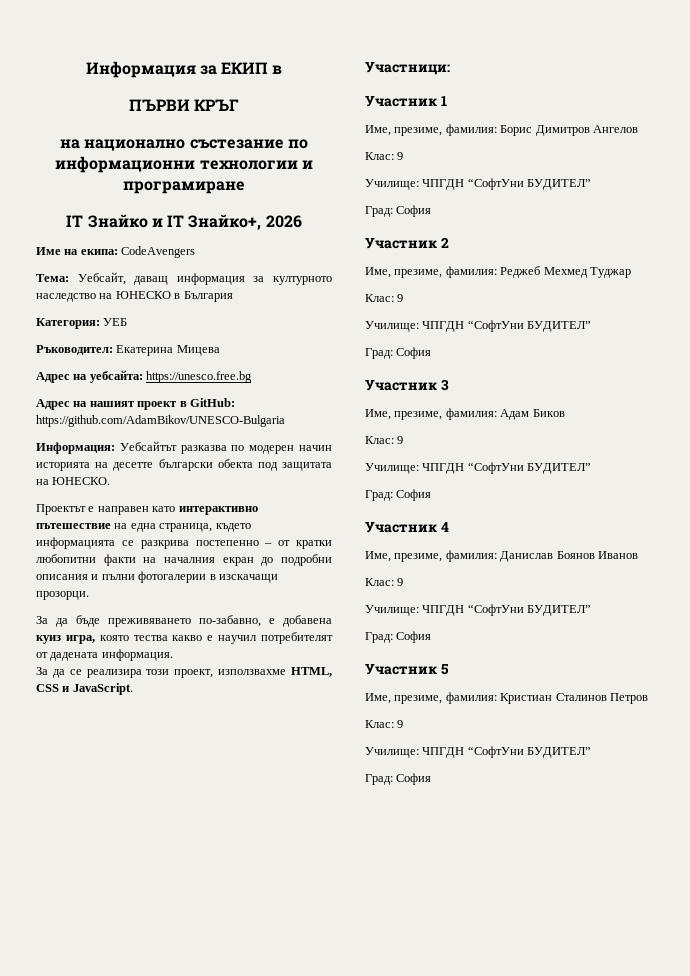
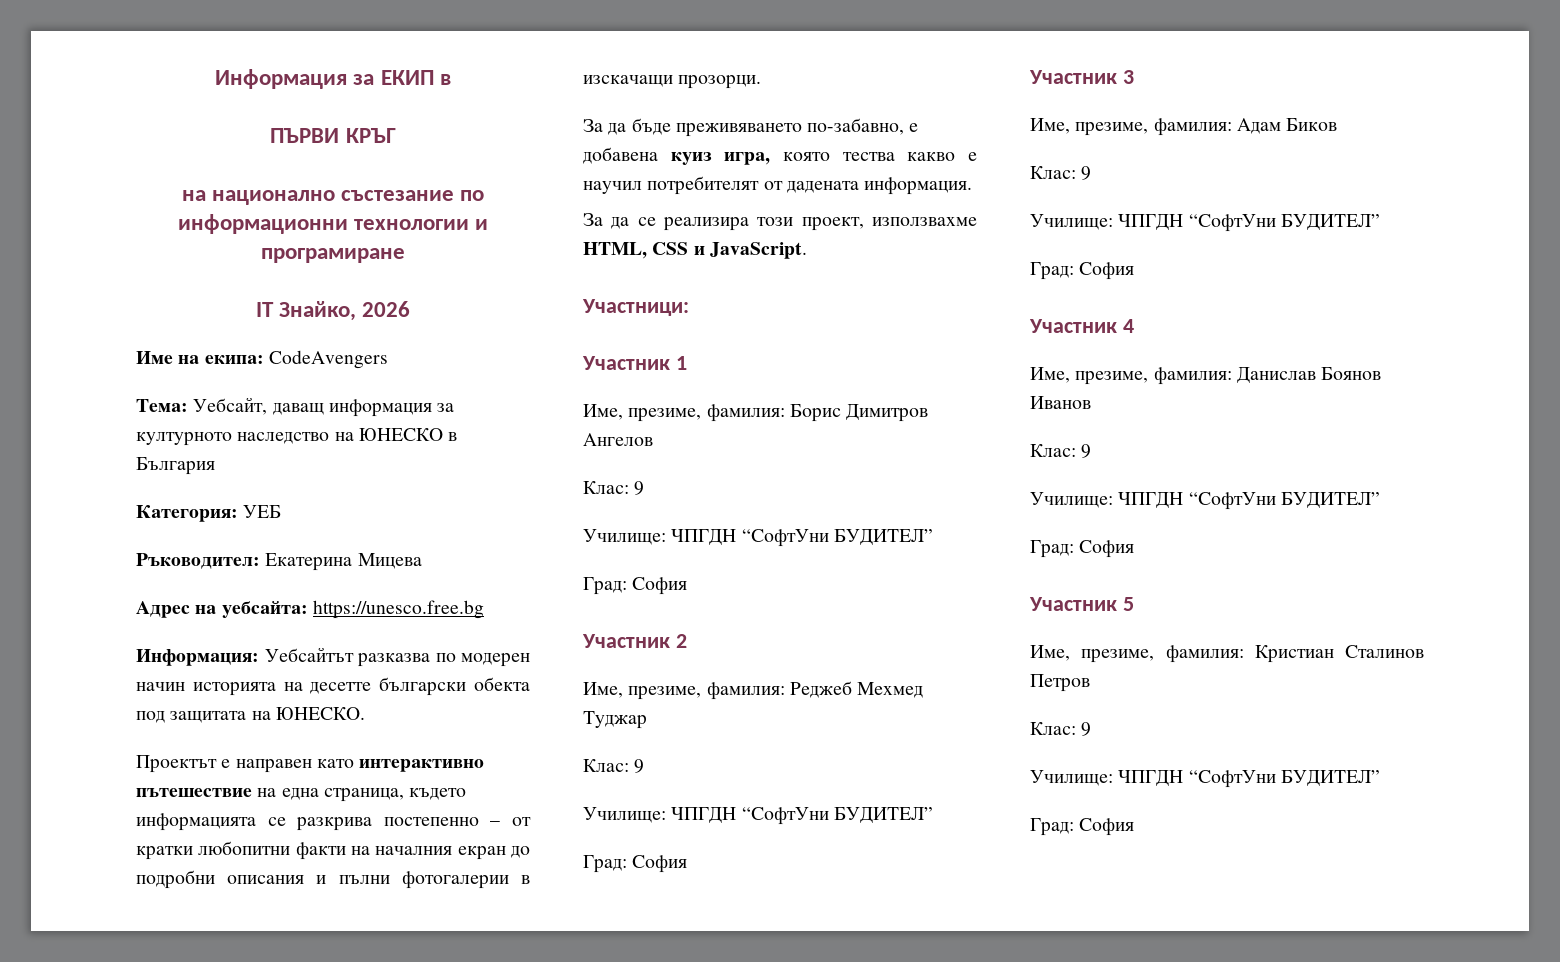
[87,214,262,230] Знайко и IT Знайко+, -> [279,301,356,321] Знайко,
[36,398,235,410] [36,415,285,427] // Адрес на нашият проект в GitHub: https://github.com/AdamBikov/UNESCO-Bulgaria -> (484, 609) none

